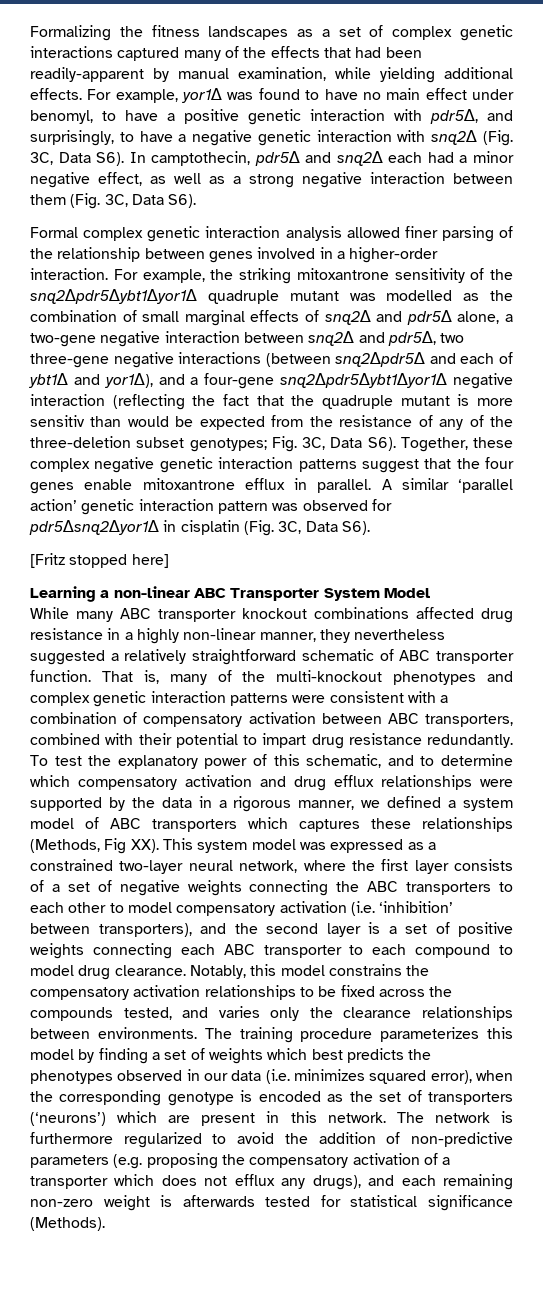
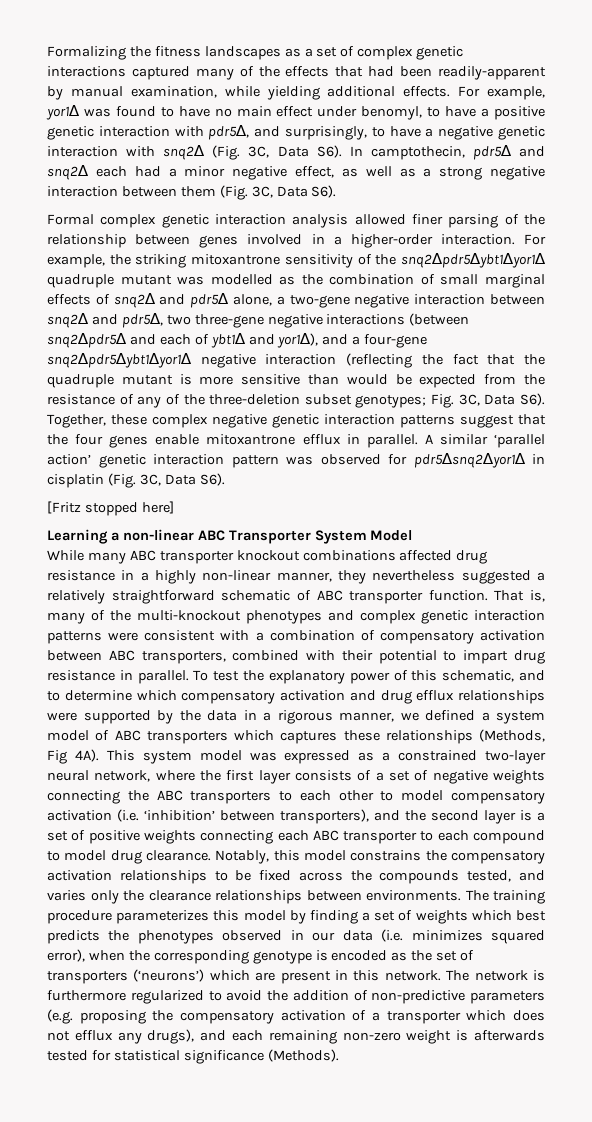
[30,415,85,427] sensitiv -> [241,374,301,385] sensitive
[427,734,513,748] redundantly. -> [119,670,189,684] in parallel.
[130,839,159,853] XX). -> [74,749,99,762] 4A).

